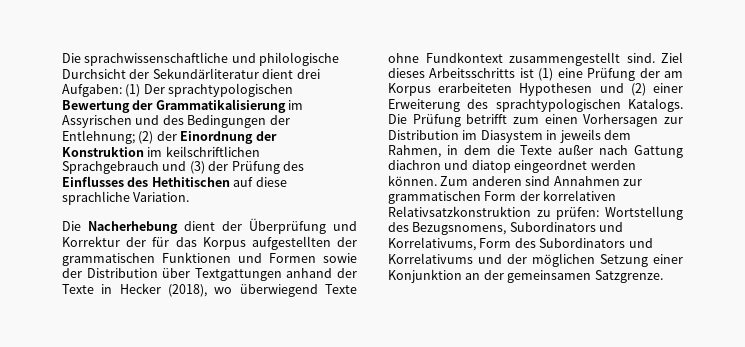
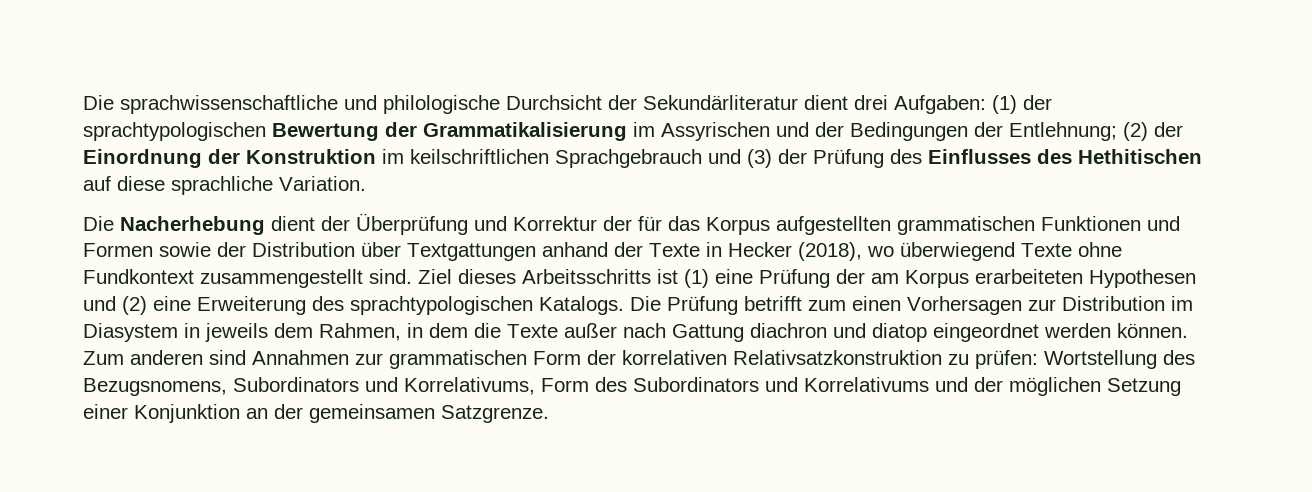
[143,84,165,94] Der -> [1023,95,1052,110] der
[162,115,184,125] des -> [815,122,844,137] der
[337,237,357,247] der -> (891, 225) none
[653,83,683,93] einer -> [153,296,191,311] eine

